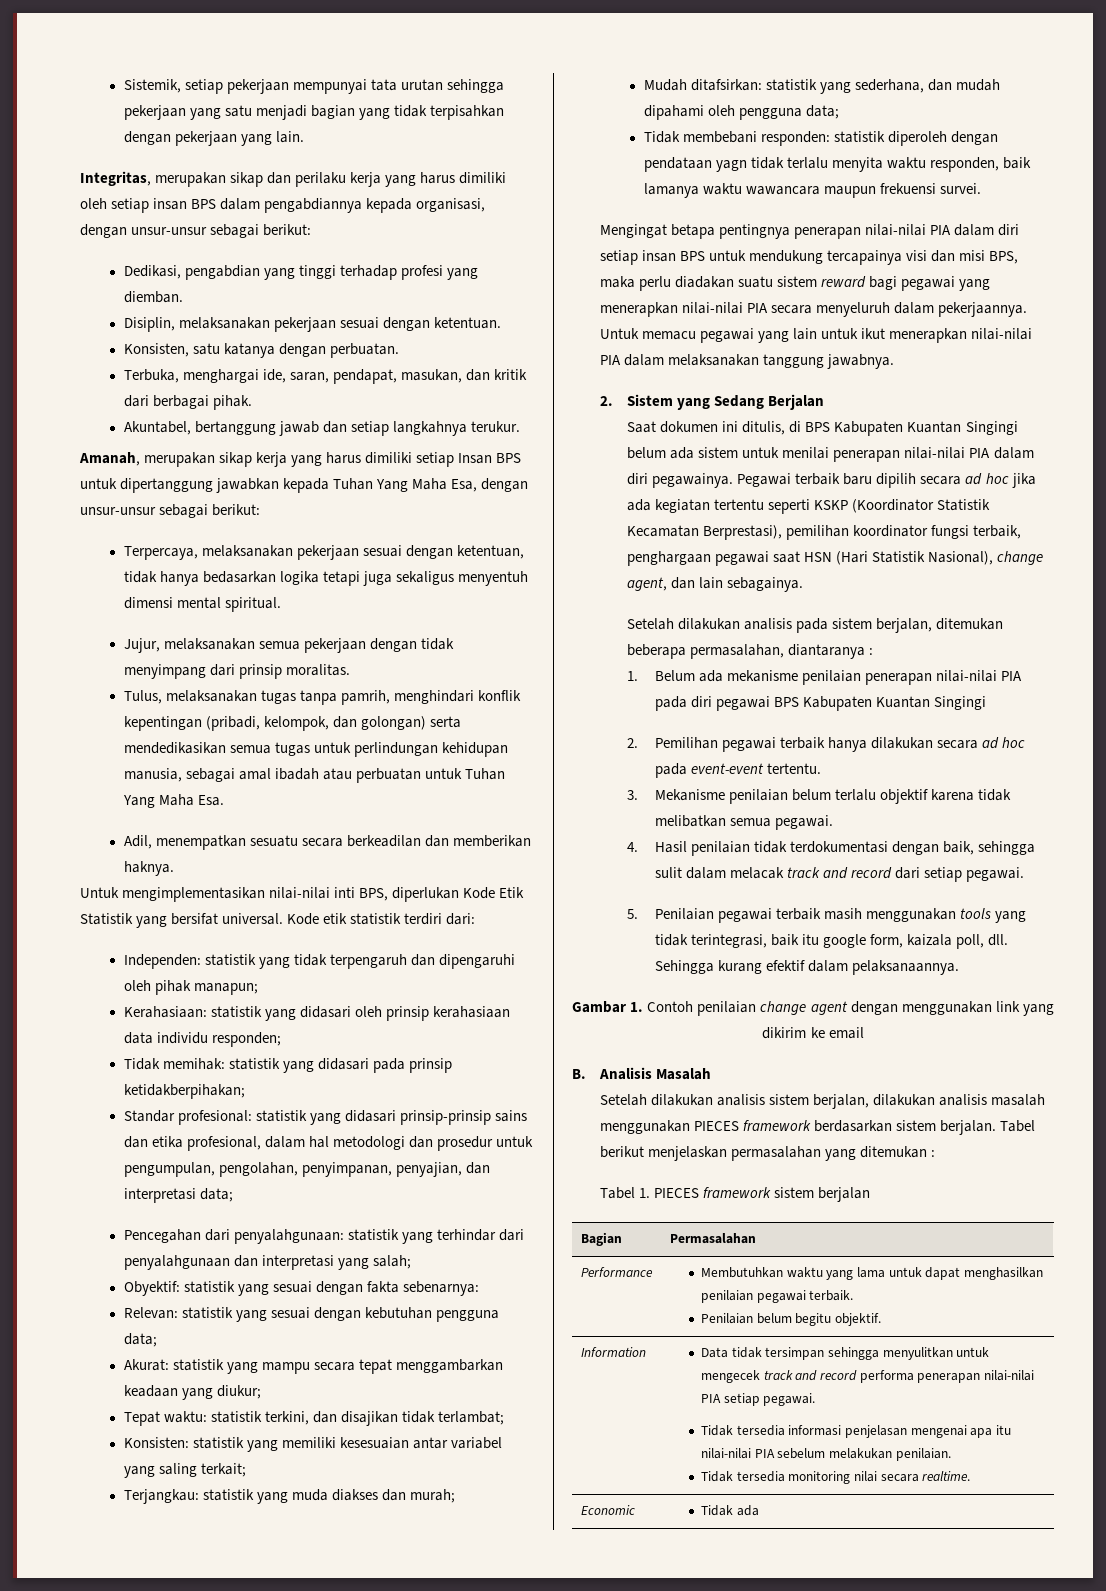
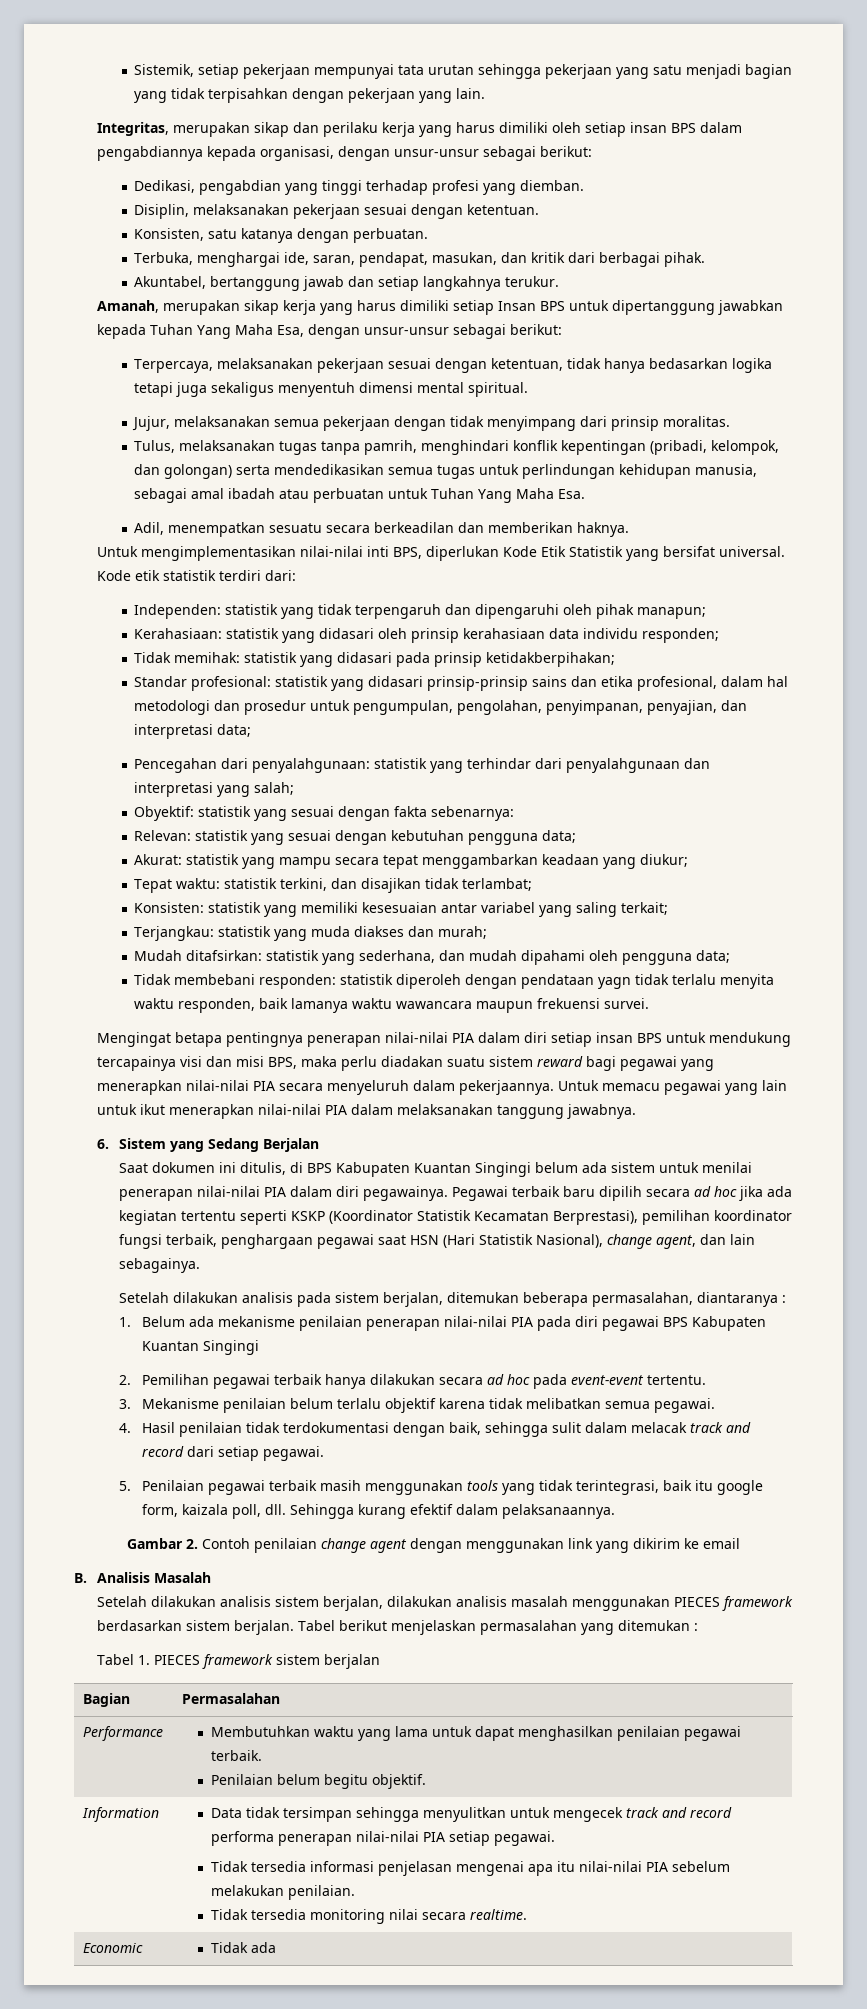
[599,396,613,406] 2. -> [96,1139,109,1149] 6.
[630,1002,644,1012] 1. -> [186,1539,198,1549] 2.

